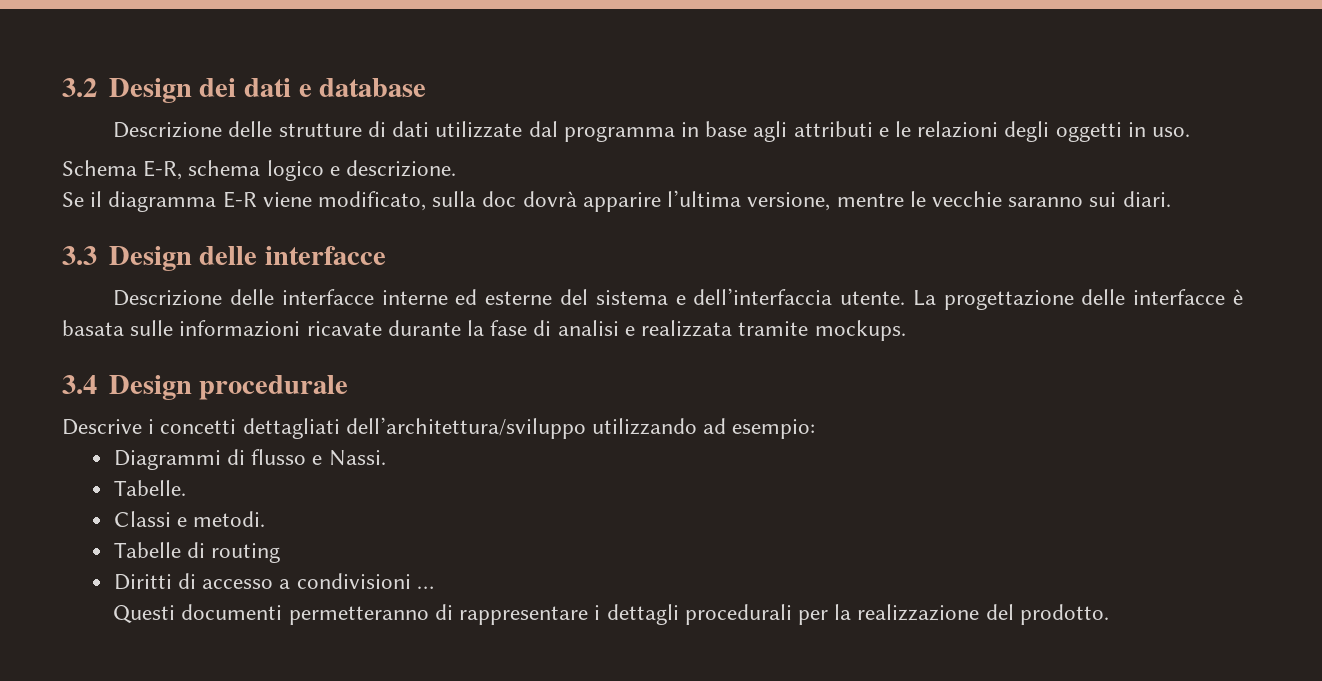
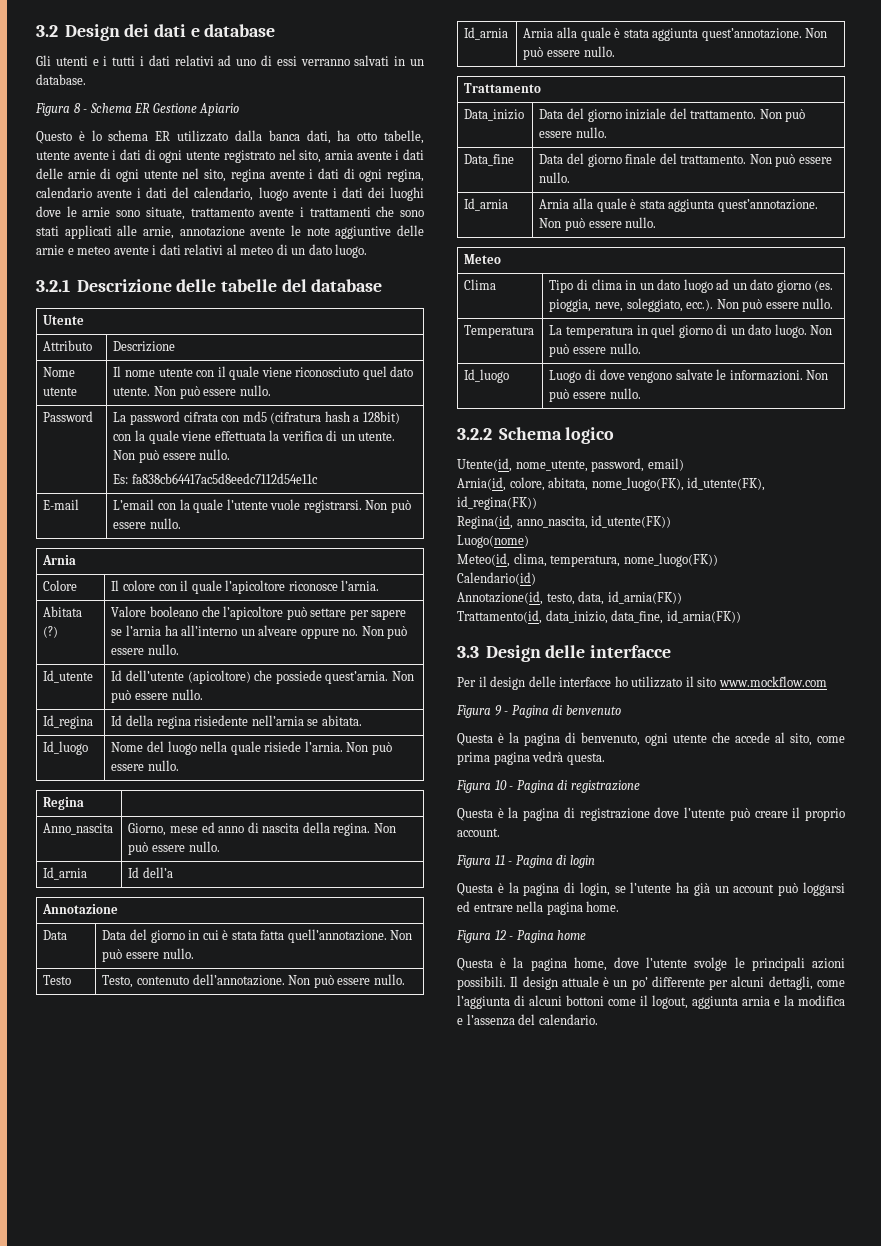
[113,121,1191,142] [62,160,457,181] [62,190,1171,212] [62,246,386,271] [113,288,1243,310] [62,320,906,341] [62,375,349,400] [62,417,816,439] [113,449,386,470] [113,480,186,496] [113,511,266,527] [113,542,281,563] [113,573,434,590] [113,604,1109,625] Descrizione delle strutture di dati utilizzate dal programma in base agli attributi e le relazioni degli oggetti in uso. // Schema E-R, schema logico e descrizione. // Se il diagramma E-R viene modificato, sulla doc dovrà apparire l’ultima versione, mentre le vecchie saranno sui diari. // 3.3 Design delle interfacce // Descrizione delle interfacce interne ed esterne del sistema e dell’interfaccia utente. La progettazione delle interfacce è basata sulle informazioni ricavate durante la fase di analisi e realizzata tramite mockups. // 3.4 Design procedurale // Descrive i concetti dettagliati dell’architettura/sviluppo utilizzando ad esempio: // Diagrammi di flusso e Nassi. // Tabelle. // Classi e metodi. // Tabelle di routing // Diritti di accesso a condivisioni … // Questi documenti permetteranno di rappresentare i dettagli procedurali per la realizzazione del prodotto. -> [36,55,425,66] [36,74,86,85] [35,103,240,116] [36,130,424,144] [36,149,424,163] [36,168,424,182] [36,187,424,201] [36,206,424,220] [36,225,425,239] [36,244,368,258] [36,279,383,292] [43,315,85,325] [43,340,93,351] [113,341,176,352] [43,367,76,377] [43,387,78,396] [113,366,414,380] [113,385,271,399] [43,411,94,422] [113,411,400,425] [113,430,396,444] [113,449,231,463] [113,473,318,484] [43,499,80,510] [113,499,411,513] [113,518,181,529] [42,555,77,565] [43,580,78,591] [111,580,380,594] [43,606,83,617] [43,626,59,638] [111,606,407,620] [111,625,408,639] [111,644,179,655] [43,670,94,683] [111,670,414,684] [111,689,203,703] [43,715,94,729] [111,715,362,729] [43,741,89,755] [111,741,392,755] [111,760,179,771] [43,797,85,810] [43,823,114,835] [128,822,396,836] [128,841,220,855] [43,867,88,880] [128,867,173,878] [42,904,119,914] [43,930,68,940] [102,929,413,943] [102,948,194,962] [43,975,72,985] [102,974,405,988] [464,27,509,40] [523,27,828,41] [523,46,615,60] [464,83,542,93] [464,109,525,121] [539,108,806,122] [539,127,607,138] [464,154,515,166] [539,153,832,167] [539,172,571,183] [464,198,509,211] [539,198,818,212] [539,217,657,231] [464,254,502,264] [464,279,497,290] [549,279,834,293] [549,298,834,312] [464,325,535,338] [549,324,833,338] [549,343,641,357] [464,369,510,383] [549,369,829,383] [549,388,641,402] [457,427,615,444] [457,458,684,472] [457,477,766,491] [457,496,537,510] [457,515,672,529] [457,535,529,548] [457,553,718,567] [457,572,536,585] [457,591,682,605] [457,610,741,624] [457,645,671,662] [457,676,827,690] [456,705,621,718] [457,732,845,746] [457,751,605,765] [456,780,640,793] [457,807,845,821] [457,828,500,837] [456,855,595,868] [457,882,845,896] [457,901,620,915] [456,930,587,943] [457,957,845,971] [457,976,845,990] [457,995,845,1009] [457,1014,598,1026] Gli utenti e i tutti i dati relativi ad uno di essi verranno salvati in un database. // Figura 8 - Schema ER Gestione Apiario // Questo è lo schema ER utilizzato dalla banca dati, ha otto tabelle, utente avente i dati di ogni utente registrato nel sito, arnia avente i dati delle arnie di ogni utente nel sito, regina avente i dati di ogni regina, calendario avente i dati del calendario, luogo avente i dati dei luoghi dove le arnie sono situate, trattamento avente i trattamenti che sono stati applicati alle arnie, annotazione avente le note aggiuntive delle arnie e meteo avente i dati relativi al meteo di un dato luogo. // 3.2.1 Descrizione delle tabelle del database // Utente // Attributo | Descrizione // Nome utente | Il nome utente con il quale viene riconosciuto quel dato utente. Non può essere nullo. // Password | La password cifrata con md5 (cifratura hash a 128bit) con la quale viene effettuata la verifica di un utente. Non può essere nullo. // Es: fa838cb64417ac5d8eedc7112d54e11c // E-mail | L’email con la quale l’utente vuole registrarsi. Non può essere nullo. // Arnia // Colore | Il colore con il quale l’apicoltore riconosce l’arnia. // Abitata (?) | Valore booleano che l’apicoltore può settare per sapere se l’arnia ha all’interno un alveare oppure no. Non può essere nullo. // Id_utente | Id dell’utente (apicoltore) che possiede quest’arnia. Non può essere nullo. // Id_regina | Id della regina risiedente nell’arnia se abitata. // Id_luogo | Nome del luogo nella quale risiede l’arnia. Non può essere nullo. // Regina | // Anno_nascita | Giorno, mese ed anno di nascita della regina. Non può essere nullo. // Id_arnia | Id dell’a // Annotazione // Data | Data del giorno in cui è stata fatta quell’annotazione. Non può essere nullo. // Testo | Testo, contenuto dell’annotazione. Non può essere nullo. // Id_arnia | Arnia alla quale è stata aggiunta quest’annotazione. Non può essere nullo. // Trattamento // Data_inizio | Data del giorno iniziale del trattamento. Non può essere nullo. // Data_fine | Data del giorno finale del trattamento. Non può essere nullo. // Id_arnia | Arnia alla quale è stata aggiunta quest’annotazione. Non può essere nullo. // Meteo // Clima | Tipo di clima in un dato luogo ad un dato giorno (es. pioggia, neve, soleggiato, ecc.). Non può essere nullo. // Temperatura | La temperatura in quel giorno di un dato luogo. Non può essere nullo. // Id_luogo | Luogo di dove vengono salvate le informazioni. Non può essere nullo. // 3.2.2 Schema logico // Utente(id, nome_utente, password, email) // Arnia(id, colore, abitata, nome_luogo(FK), id_utente(FK), id_regina(FK)) // Regina(id, anno_nascita, id_utente(FK)) // Luogo(nome) // Meteo(id, clima, temperatura, nome_luogo(FK)) // Calendario(id) // Annotazione(id, testo, data, id_arnia(FK)) // Trattamento(id, data_inizio, data_fine, id_arnia(FK)) // 3.3 Design delle interfacce // Per il design delle interfacce ho utilizzato il sito www.mockflow.com // Figura 9 - Pagina di benvenuto // Questa è la pagina di benvenuto, ogni utente che accede al sito, come prima pagina vedrà questa. // Figura 10 - Pagina di registrazione // Questa è la pagina di registrazione dove l’utente può creare il proprio account. // Figura 11 - Pagina di login // Questa è la pagina di login, se l’utente ha già un account può loggarsi ed entrare nella pagina home. // Figura 12 - Pagina home // Questa è la pagina home, dove l’utente svolge le principali azioni possibili. Il design attuale è un po’ differente per alcuni dettagli, come l’aggiunta di alcuni bottoni come il logout, aggiunta arnia e la modifica e l’assenza del calendario.

